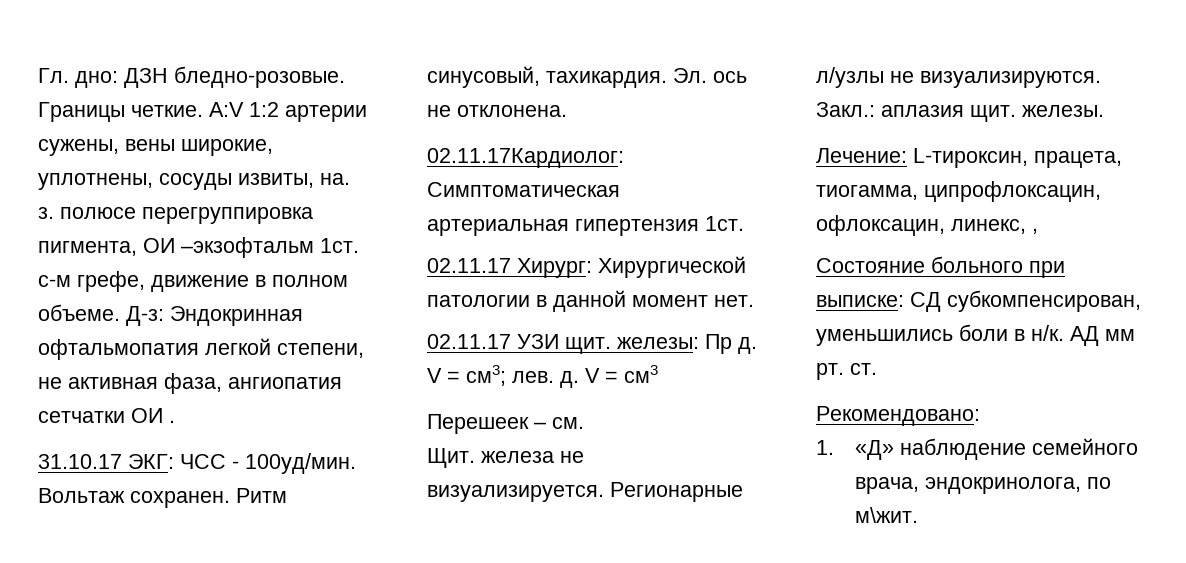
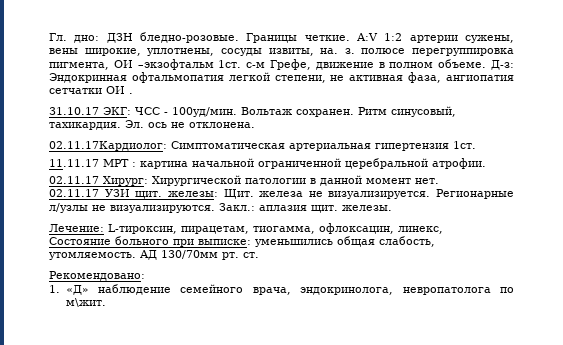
[77,271,145,292] грефе, -> [270,59,311,70] Грефе,
(744, 223) none -> [49,158,486,169] // 11.11.17 МРТ : картина начальной ограниченной церебральной атрофии.
[705,334,757,354] [427,365,658,388] [427,414,584,434] Пр д. V = см3; лев. д. V = см3 // Перешеек – см. // -> (218, 194) none
[1034,151,1122,168] [816,181,1101,202] працета, тиогамма, ципрофлоксацин, -> [181,226,315,234] пирацетам, тиогамма,
[1032,228,1038,234] , -> (443, 230) none
[910,290,1141,312] [816,324,1135,346] СД субкомпенсирован, уменьшились боли в н/к. АД мм -> [255,236,435,247] [49,250,218,260] уменьшились общая слабость, утомляемость. АД 130/70мм
(1081, 485) none -> [402,287,491,295] невропатолога

